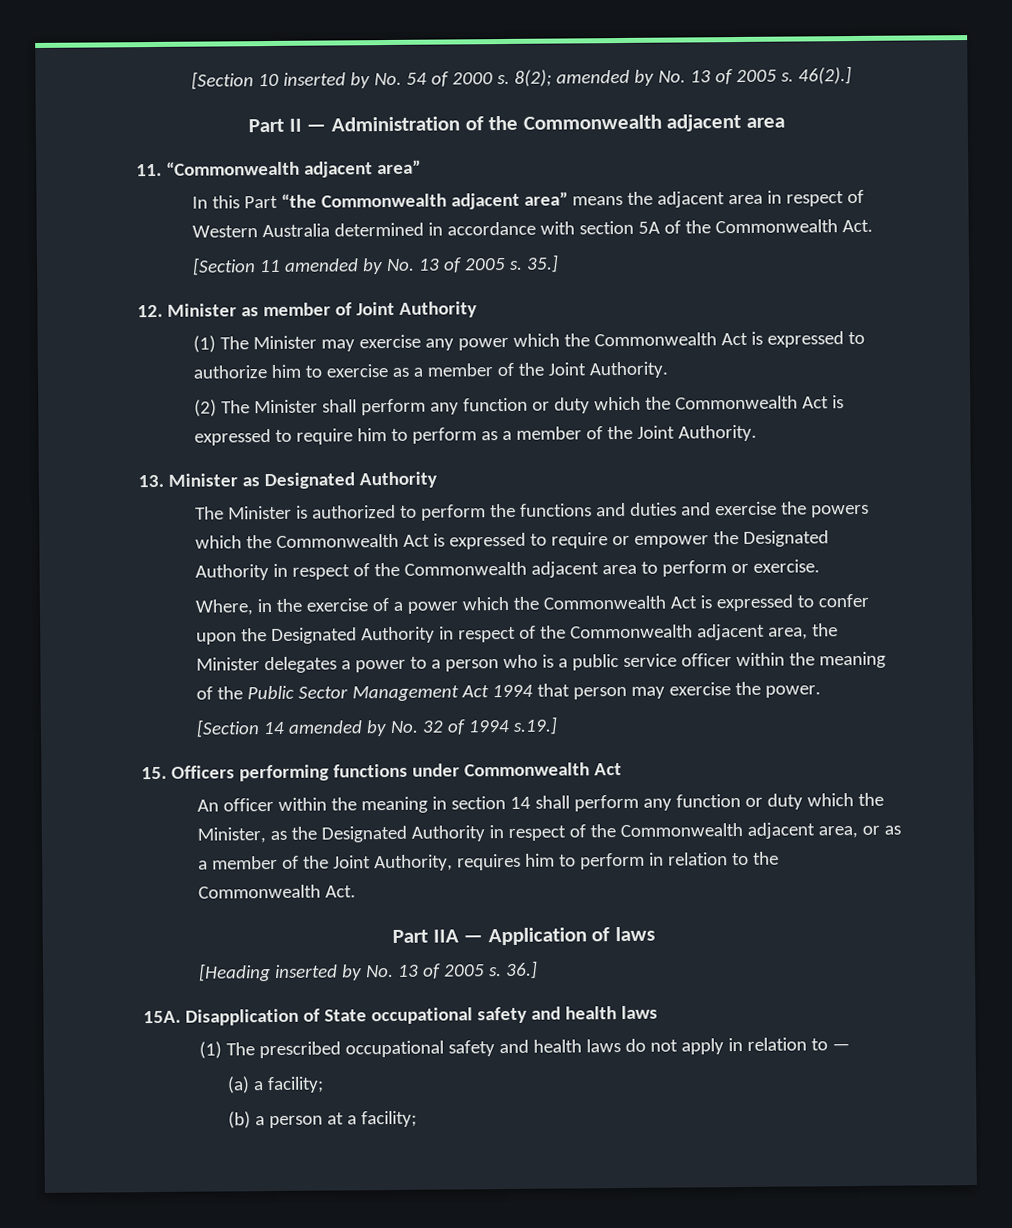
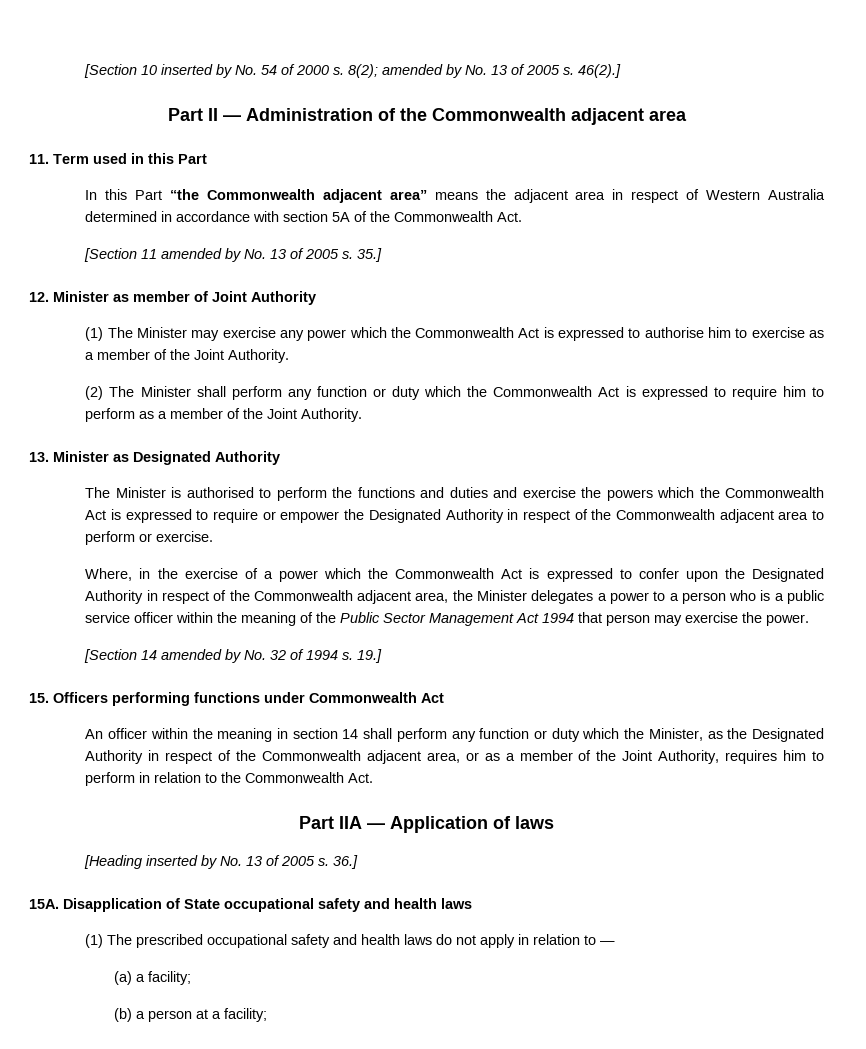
[165,159,421,178] “Commonwealth adjacent area” -> [53,153,207,164] Term used in this Part
[192,365,267,379] authorize -> [644,327,704,338] authorise
[311,504,396,519] authorized -> [186,487,254,498] authorised
[512,716,558,735] s.19.] -> [342,649,383,663] s. 19.]

